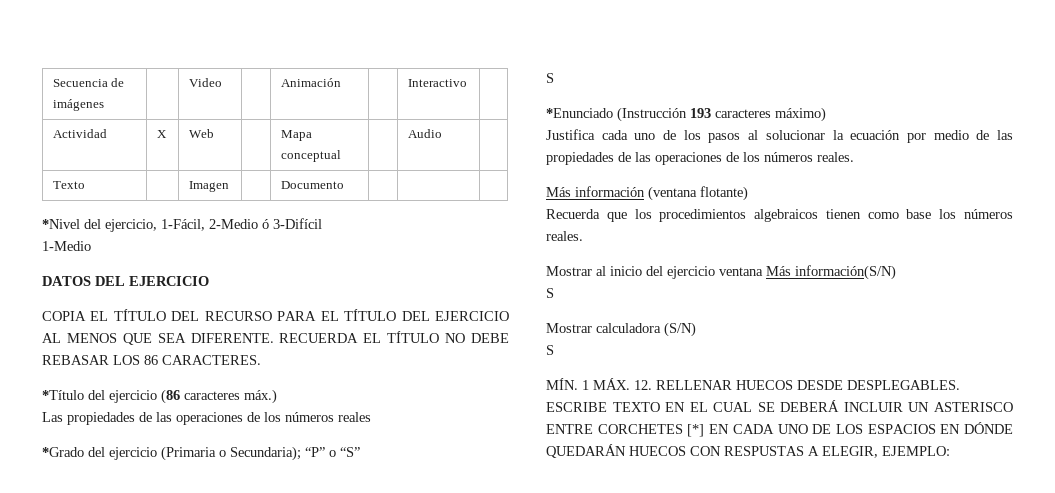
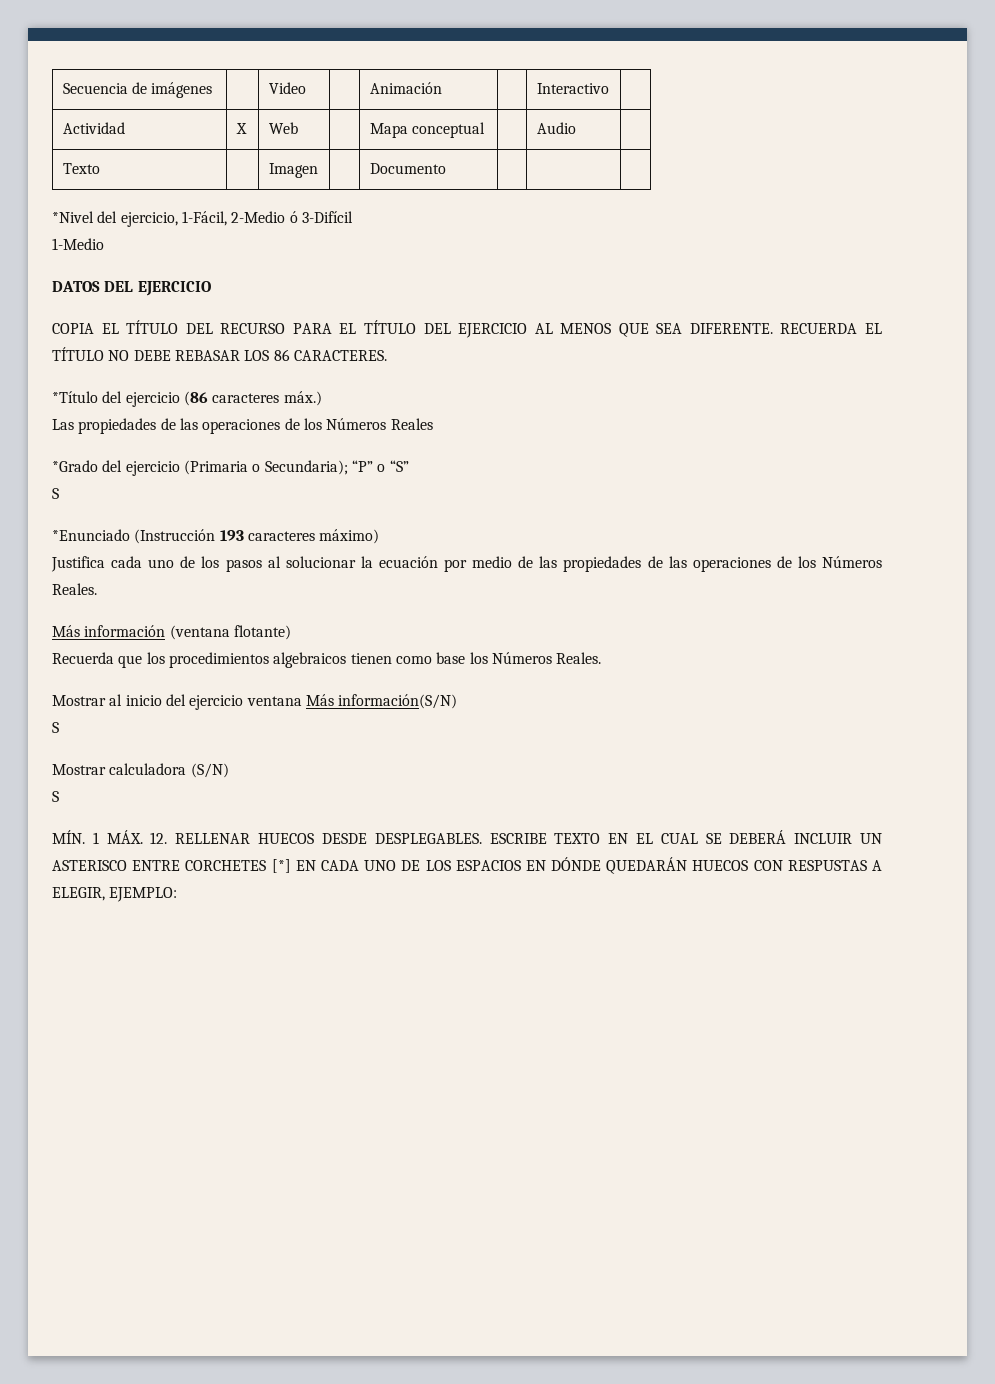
[285,412,371,422] números reales -> [326,418,433,430] Números Reales
[764,152,854,162] números reales. -> [822,556,883,568] [52,583,97,595] Números Reales.
[964,209,1013,219] [546,231,583,241] números reales. -> [491,652,602,664] Números Reales.

